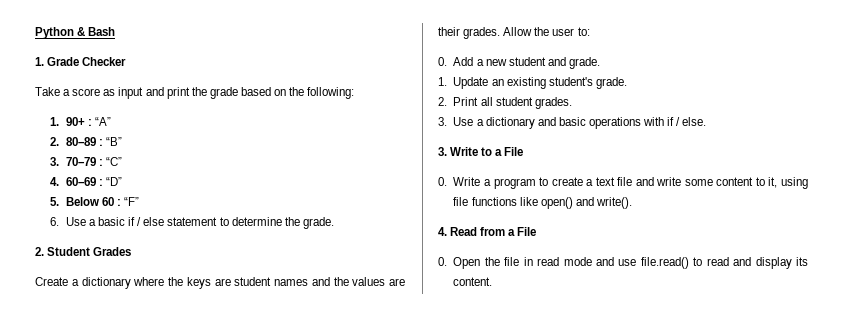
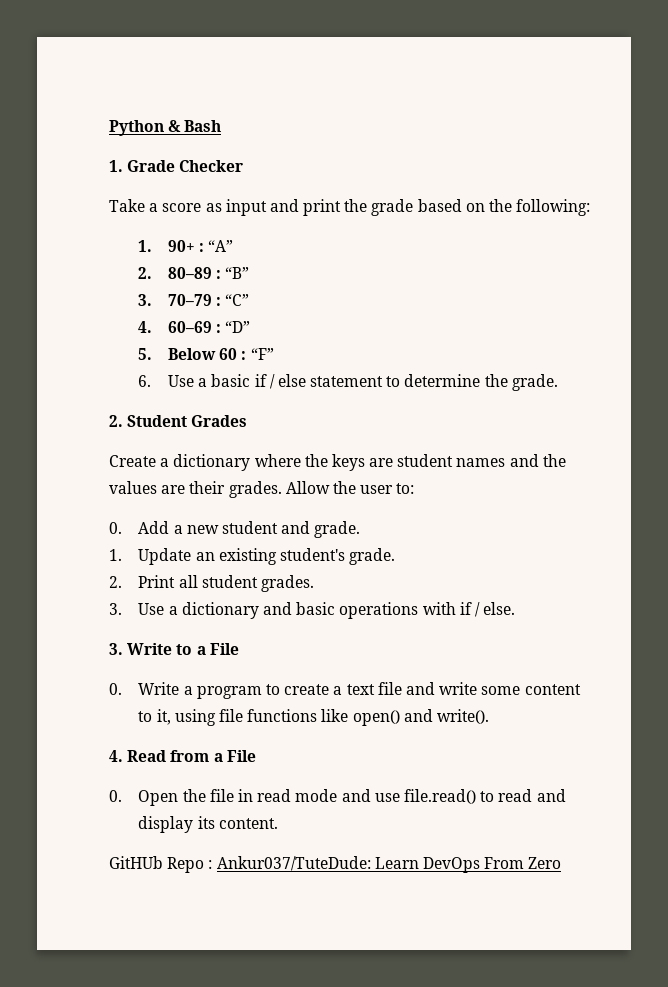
(493, 281) none -> [109,856,562,873] // GitHUb Repo : Ankur037/TuteDude: Learn DevOps From Zero

